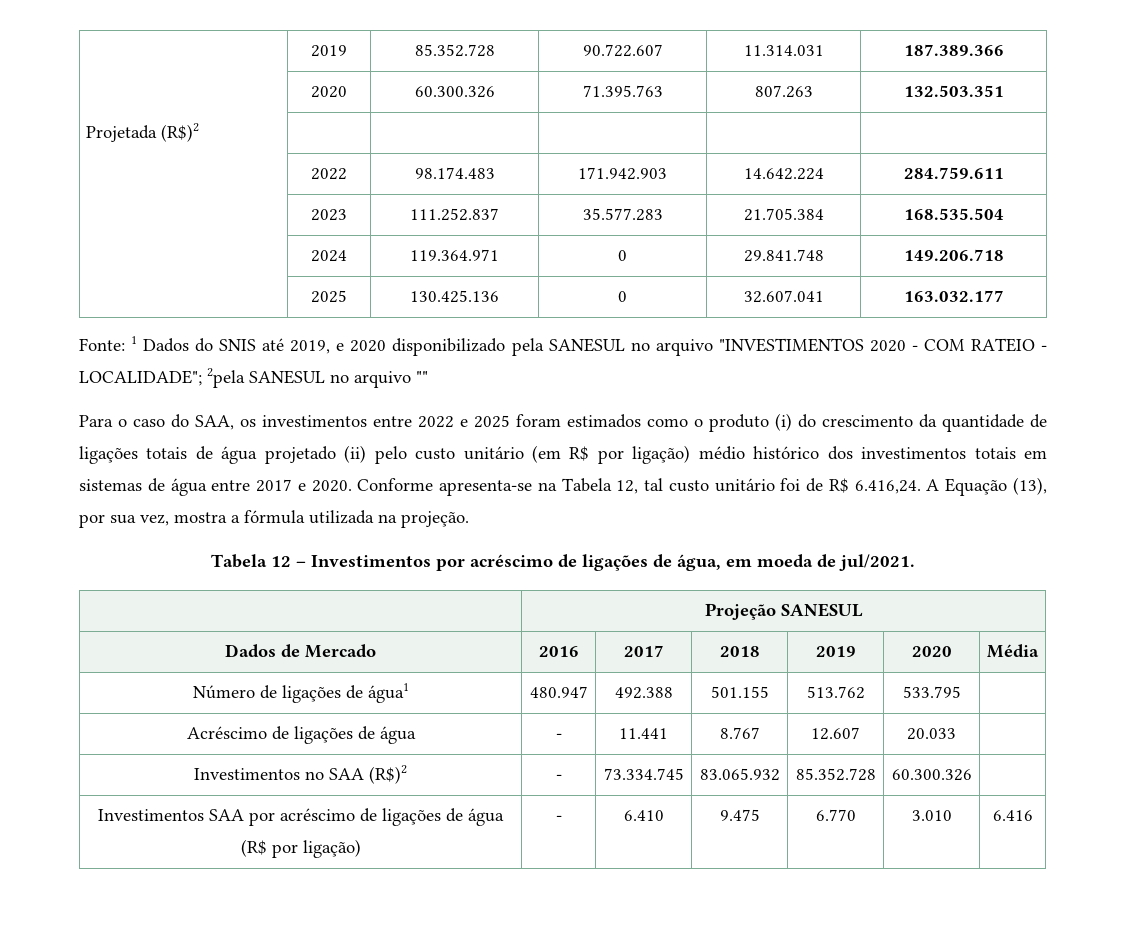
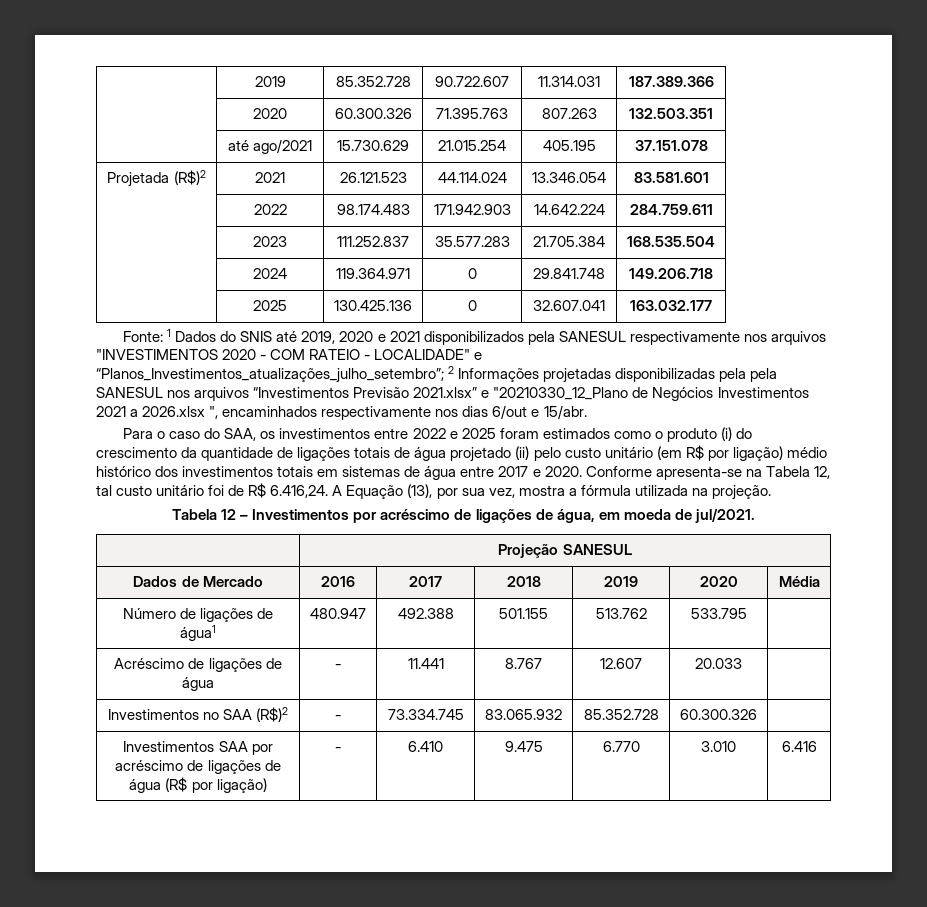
[86,123,200,142] Projetada (R$)2 | | | | | -> [227,139,313,154] [337,140,409,151] [438,140,506,151] [542,140,596,151] [634,140,708,151] [107,170,206,187] [255,172,285,183] [339,172,407,183] [437,172,507,183] [532,172,606,183] [633,172,709,183] | até ago/2021 | 15.730.629 | 21.015.254 | 405.195 | 37.151.078 // Projetada (R$)2 | 2021 | 26.121.523 | 44.114.024 | 13.346.054 | 83.581.601
[336,338,713,356] e 2020 disponibilizado pela SANESUL no arquivo -> [339,331,826,345] 2020 e 2021 disponibilizados pela SANESUL respectivamente nos arquivos
[79,368,428,388] LOCALIDADE"; 2pela SANESUL no arquivo "" -> [374,349,483,360] [96,366,778,383] [96,387,809,401] [96,405,587,420] LOCALIDADE" e “Planos_Investimentos_atualizações_julho_setembro”; 2 Informações projetadas disponibilizadas pela pela SANESUL nos arquivos “Investimentos Previsão 2021.xlsx” e "20210330_12_Plano de Negócios Investimentos 2021 a 2026.xlsx ", encaminhados respectivamente nos dias 6/out e 15/abr.

